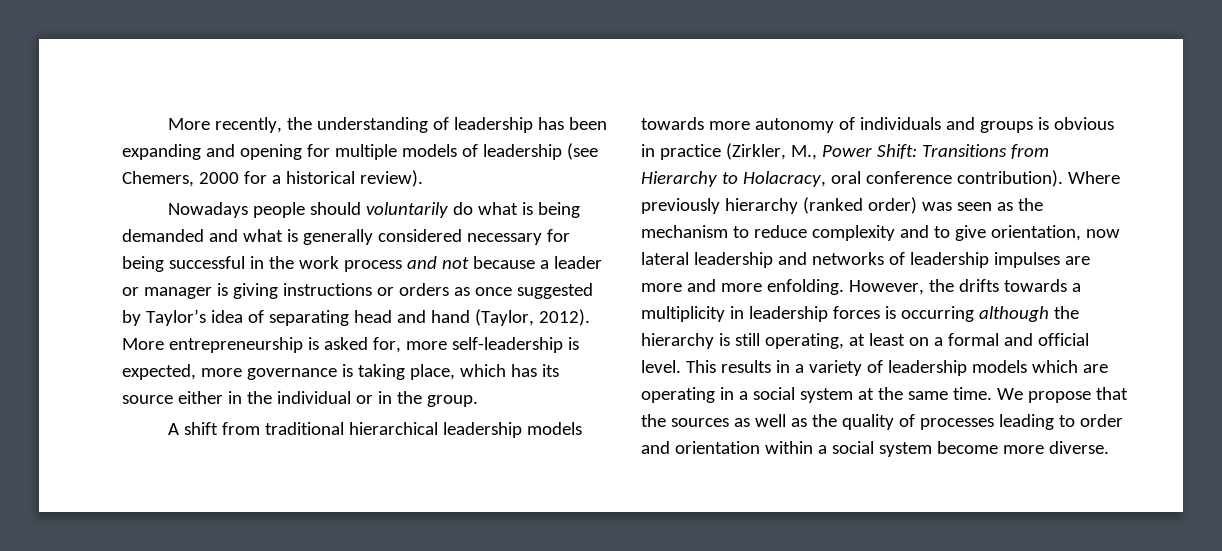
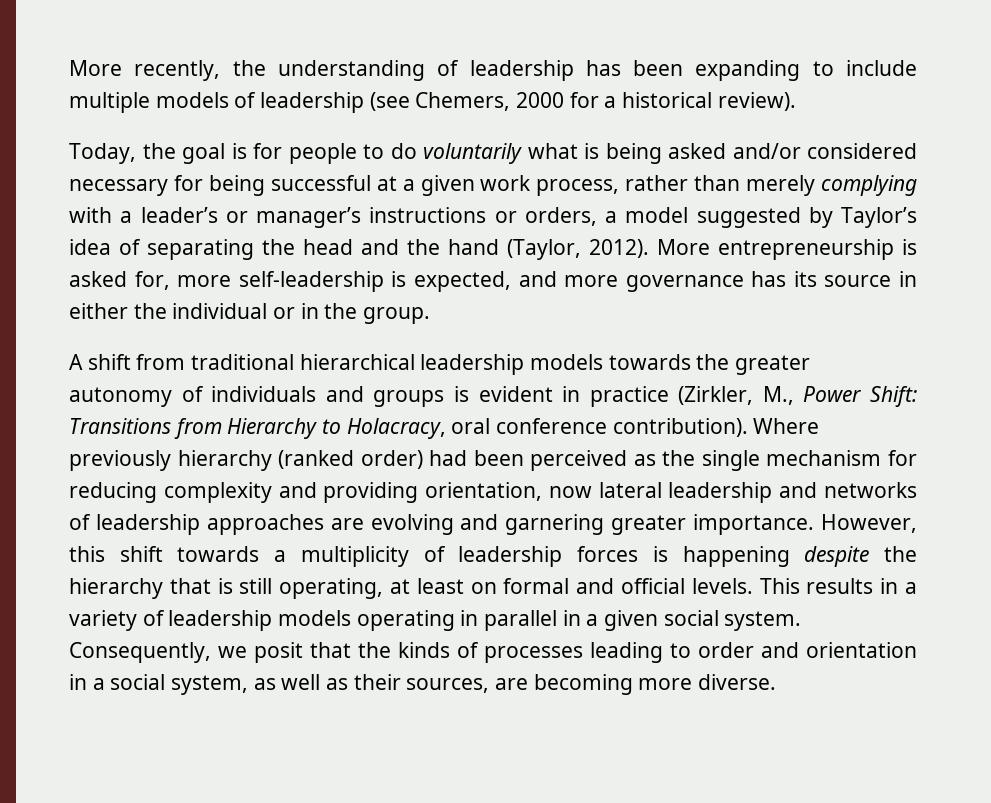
[205,144,330,160] and opening for -> [812,60,917,76] to include
[167,202,580,218] [122,229,373,245] Nowadays people should voluntarily do what is being demanded and what is generally -> [69,143,801,164] Today, the goal is for people to do voluntarily what is being asked and/or
[249,256,602,272] [122,283,512,299] in the work process and not because a leader or manager is giving instructions or orders as once -> [376,175,917,196] [69,207,689,228] at a given work process, rather than merely complying with a leader’s or manager’s instructions or orders, a model
(349, 318) none -> [262,239,295,255] the
(426, 316) none -> [407,239,440,255] the
(196, 372) none -> [518,271,557,287] and
[341,364,506,380] is taking place, which -> (744, 283) none
[177,391,242,404] either in -> [899,271,918,287] [69,303,128,319] in either
[708,121,750,130] more -> [696,354,811,375] the greater
[1053,117,1114,130] obvious -> [478,386,553,402] evident
[921,198,1043,211] [641,225,986,241] was seen as the mechanism to reduce complexity and to give -> [429,450,917,471] [69,482,419,503] had been perceived as the single mechanism for reducing complexity and providing
[993,252,1090,268] [641,279,999,295] impulses are more and more enfolding. However, the drifts -> [206,514,918,535] [69,546,163,562] approaches are evolving and garnering greater importance. However, this shift
[729,306,744,319] in -> [423,546,446,562] of
[900,306,1049,322] occurring although -> [682,546,870,567] happening despite
(714, 341) none -> [169,578,211,594] that
[933,337,943,346] a -> (497, 588) none
[641,360,681,373] level. -> [691,578,753,594] levels.
[1031,360,1108,373] [641,387,1128,403] [641,414,894,430] which are operating in a social system at the same time. We propose that the sources as well as the quality -> [356,610,802,631] [69,642,450,663] operating in parallel in a given social system. Consequently, we posit that the kinds
[764,441,998,457] within a social system become -> [69,674,633,695] in a social system, as well as their sources, are becoming

